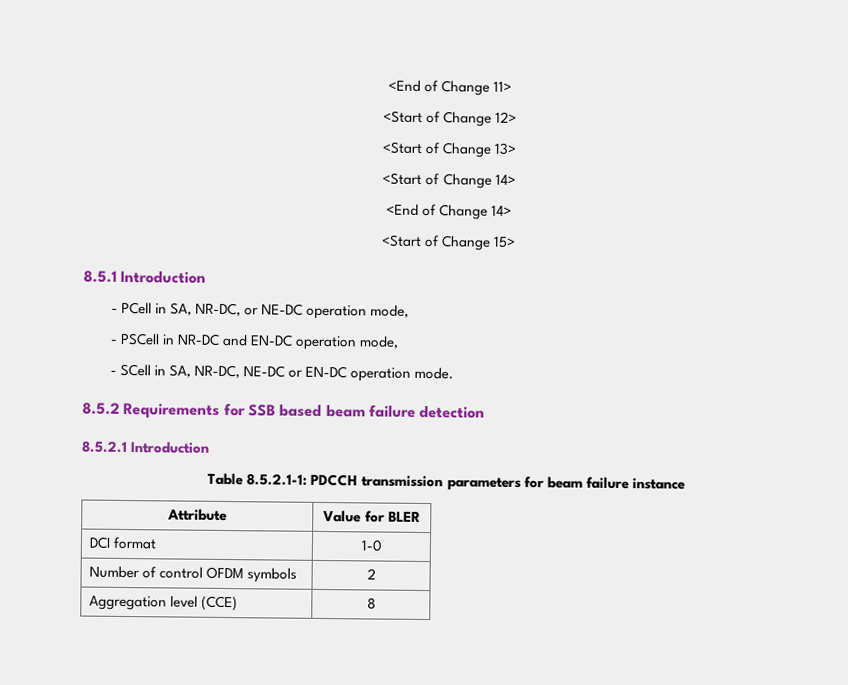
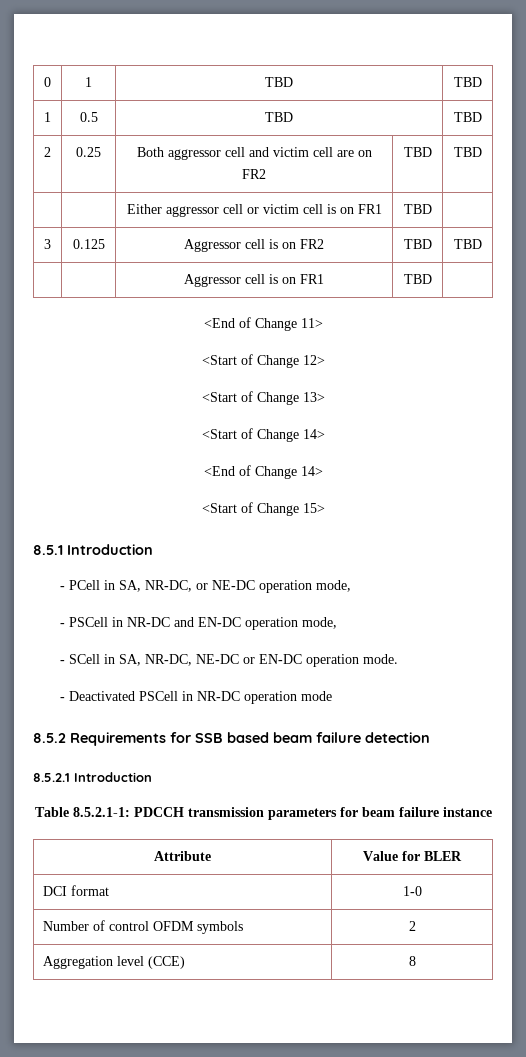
(387, 85) none -> [44,77,51,87] [85,77,92,87] [265,77,293,87] [453,77,482,87] [44,112,51,122] [79,112,98,122] [265,112,293,122] [453,112,482,122] [44,147,51,157] [76,147,101,157] [136,147,372,160] [242,169,266,179] [403,147,432,157] [453,147,482,157] [126,204,382,217] [403,204,432,214] [44,239,51,249] [72,239,105,249] [184,239,324,252] [403,239,432,249] [453,239,482,249] [184,274,324,287] [403,274,432,284] 0 | 1 | TBD | TBD // 1 | 0.5 | TBD | TBD // 2 | 0.25 | Both aggressor cell and victim cell are on FR2 | TBD | TBD // | | Either aggressor cell or victim cell is on FR1 | TBD | // 3 | 0.125 | Aggressor cell is on FR2 | TBD | TBD // | | Aggressor cell is on FR1 | TBD | //
(455, 373) none -> [60,691,333,704] // - Deactivated PSCell in NR-DC operation mode

